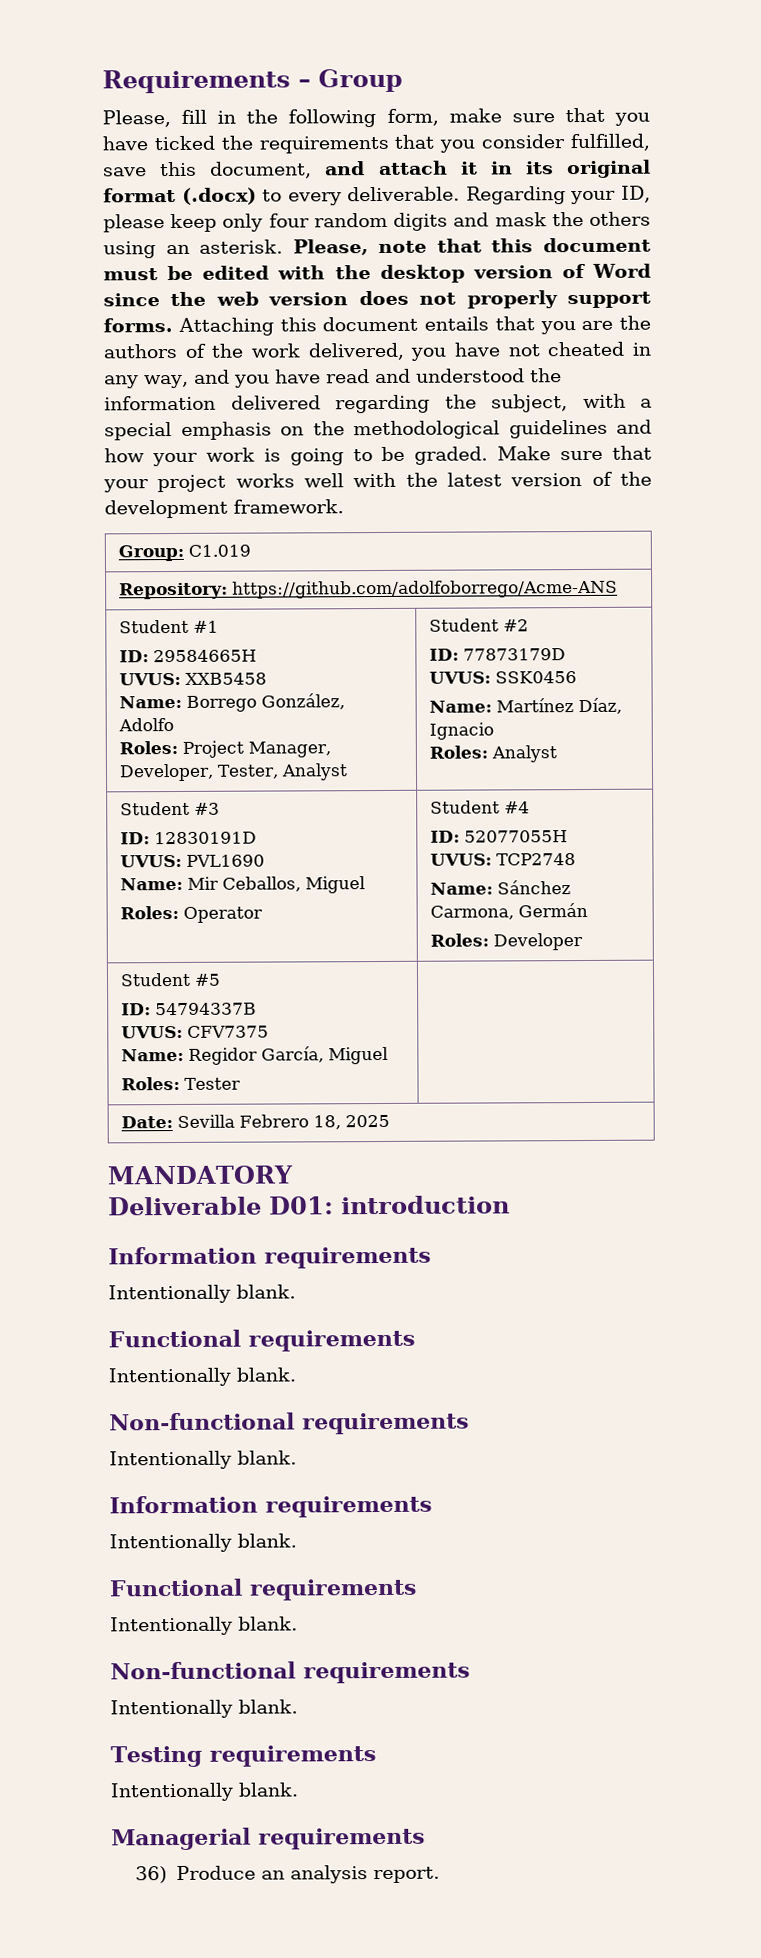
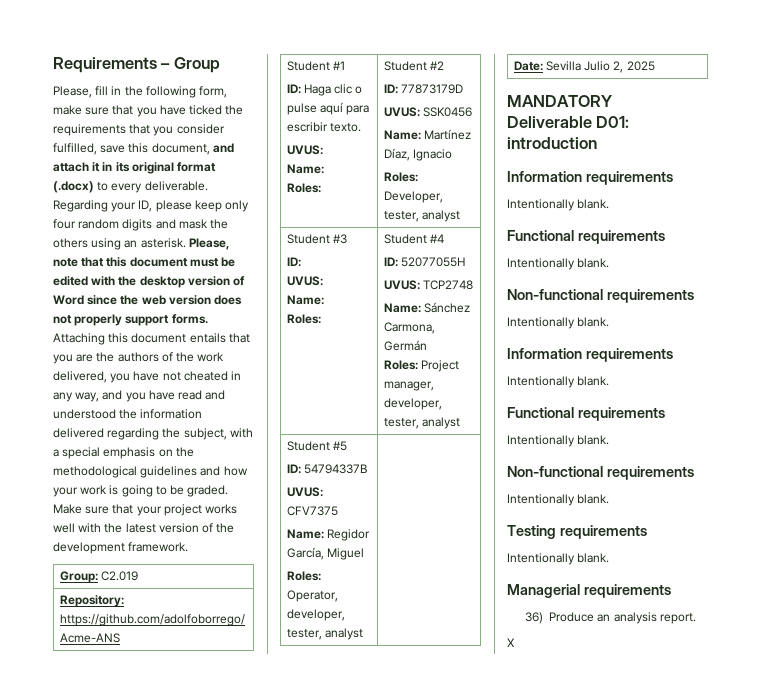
[188,544,252,557] C1.019 -> [100,571,138,581] C2.019
[153,649,258,663] [119,672,268,686] [119,693,346,712] [118,718,175,732] [119,740,332,758] [119,763,349,782] 29584665H // UVUS: XXB5458 // Name: Borrego González, Adolfo // Roles: Project Manager, Developer, Tester, Analyst -> [303,84,363,96] [286,102,370,115] [286,122,361,132] [286,145,323,155] [286,164,324,174] [286,183,321,193] Haga clic o pulse aquí para escribir texto. // UVUS: // Name: // Roles:
[491,745,558,763] Analyst -> [383,191,443,203] [383,210,460,222] Developer, tester, analyst
[154,831,258,845] [120,854,266,868] [120,876,366,894] [120,905,264,923] 12830191D // UVUS: PVL1690 // Name: Mir Ceballos, Miguel // Roles: Operator -> [286,276,323,286] [286,295,324,305] [286,314,321,324] // UVUS: // Name: // Roles:
[493,933,584,951] Developer -> [420,360,459,372] [383,381,434,391] [383,398,442,410] [383,417,460,429] Project manager, developer, tester, analyst
[184,1077,242,1090] Tester -> [286,590,338,602] [286,609,345,621] [286,628,363,640] Operator, developer, tester, analyst
[239,1114,342,1130] Febrero 18, -> [584,61,624,73] Julio 2,
(440, 1875) none -> [507,638,515,647] // X

